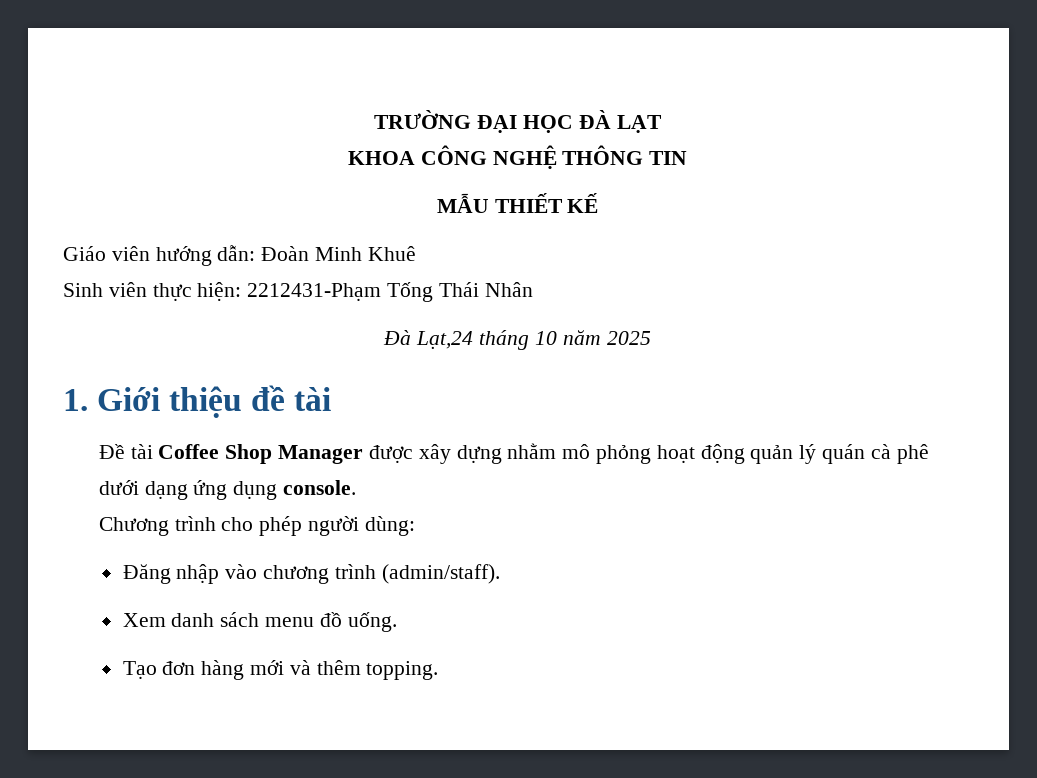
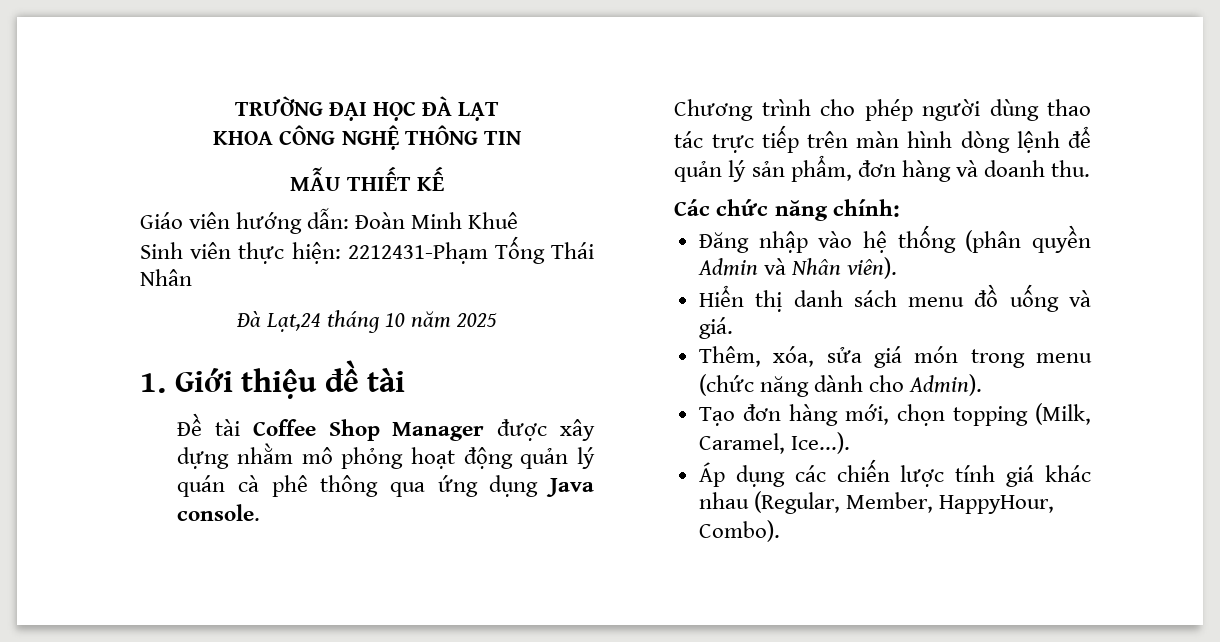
[98,480,188,500] dưới dạng -> [320,475,426,497] thông qua
(278, 490) none -> [546,478,594,497] Java
[364,516,415,536] [122,564,500,584] [122,612,397,632] [122,660,439,680] dùng: // Đăng nhập vào chương trình (admin/staff). // Xem danh sách menu đồ uống. // Tạo đơn hàng mới và thêm topping. -> [989,99,1091,121] [674,125,1091,153] [674,155,1090,182] [674,199,900,221] [699,225,1091,253] [698,257,898,279] [699,284,1091,312] [699,317,734,339] [699,346,1092,368] [699,374,983,397] [699,403,1091,426] [699,432,851,454] [699,459,1091,487] [699,491,1055,514] [699,520,781,542] dùng thao tác trực tiếp trên màn hình dòng lệnh để quản lý sản phẩm, đơn hàng và doanh thu. // Các chức năng chính: // Đăng nhập vào hệ thống (phân quyền Admin và Nhân viên). // Hiển thị danh sách menu đồ uống và giá. // Thêm, xóa, sửa giá món trong menu (chức năng dành cho Admin). // Tạo đơn hàng mới, chọn topping (Milk, Caramel, Ice...). // Áp dụng các chiến lược tính giá khác nhau (Regular, Member, HappyHour, Combo).

